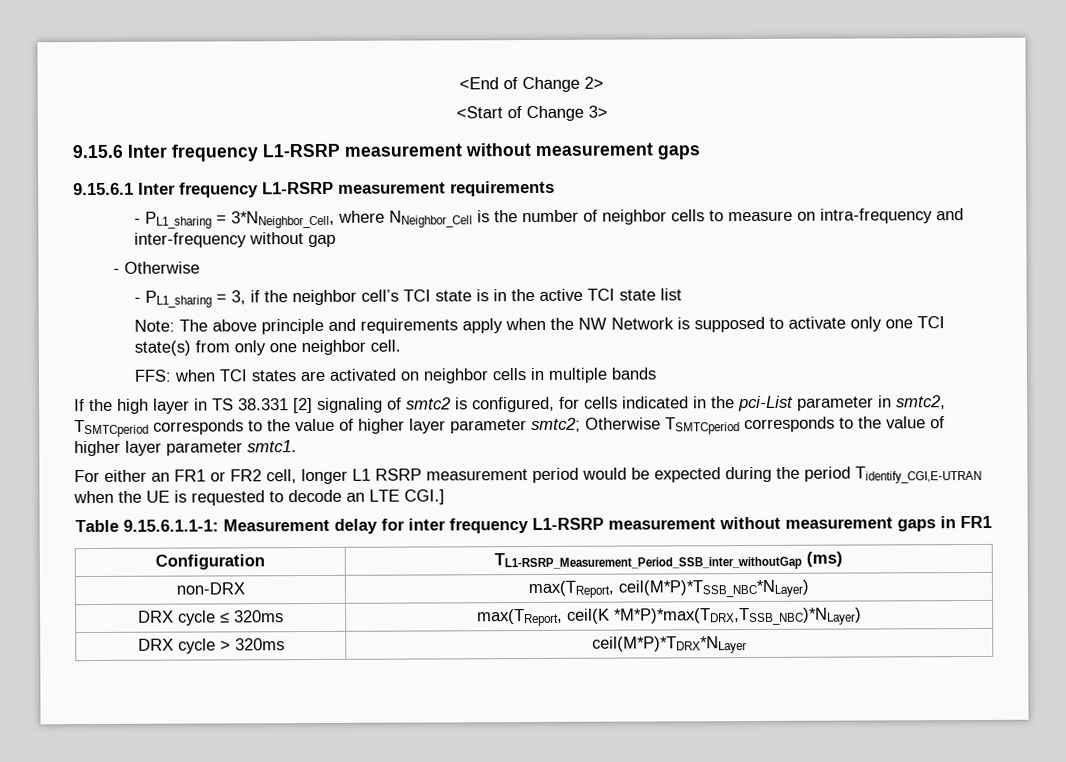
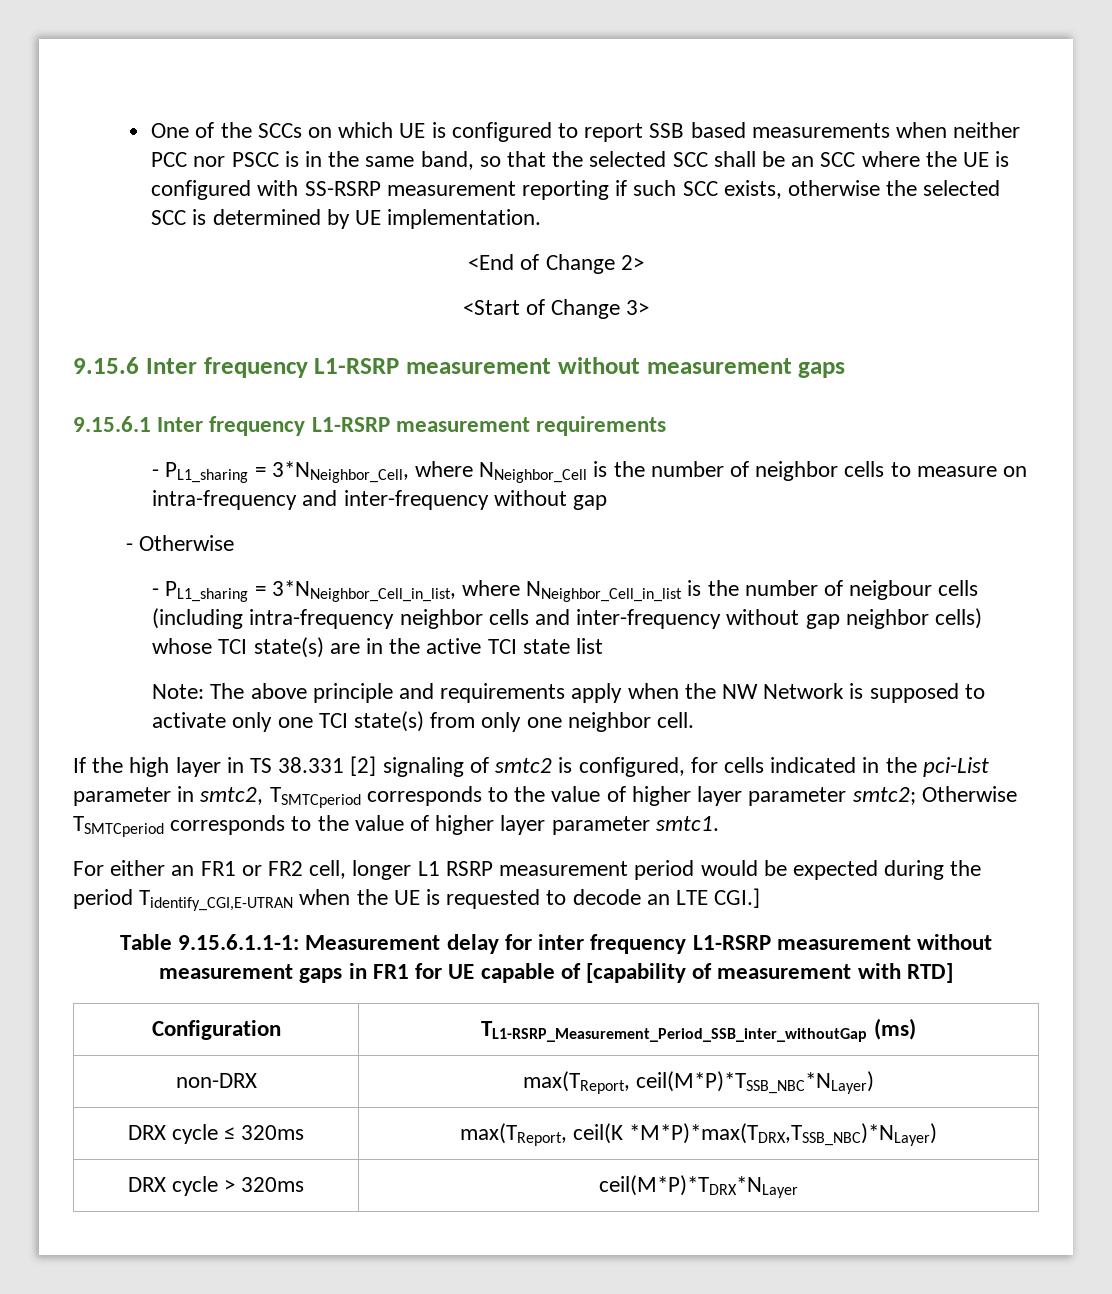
(459, 83) none -> [151,122,1021,142] [151,151,1010,170] [151,180,1001,200] [151,209,542,229] One of the SCCs on which UE is configured to report SSB based measurements when neither PCC nor PSCC is in the same band, so that the selected SCC shall be an SCC where the UE is configured with SS-RSRP measurement reporting if such SCC exists, otherwise the selected SCC is determined by UE implementation. //
[230,289,489,306] 3, if the neighbor cell’s TCI state is -> [271,580,979,602] [152,608,983,629] [152,637,360,658] 3*NNeighbor_Cell_in_list, where NNeighbor_Cell_in_list is the number of neigbour cells (including intra-frequency neighbor cells and inter-frequency without gap neighbor cells) whose TCI state(s) are
[133,367,656,384] // FFS: when TCI states are activated on neighbor cells in multiple bands -> (695, 720) none
(992, 522) none -> [415,963,953,983] for UE capable of [capability of measurement with RTD]

